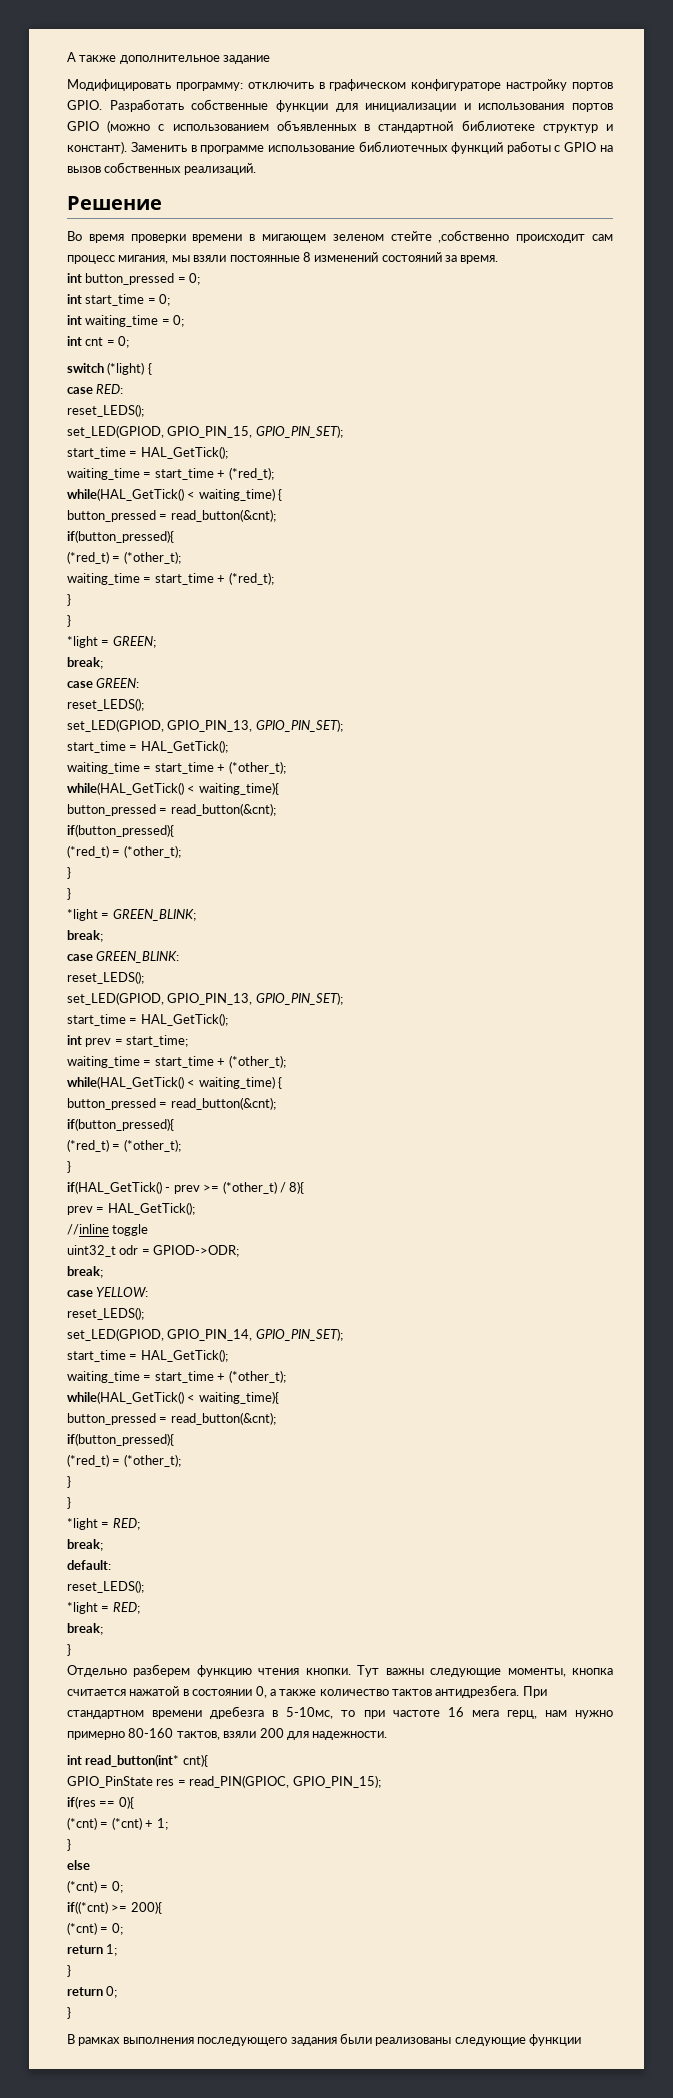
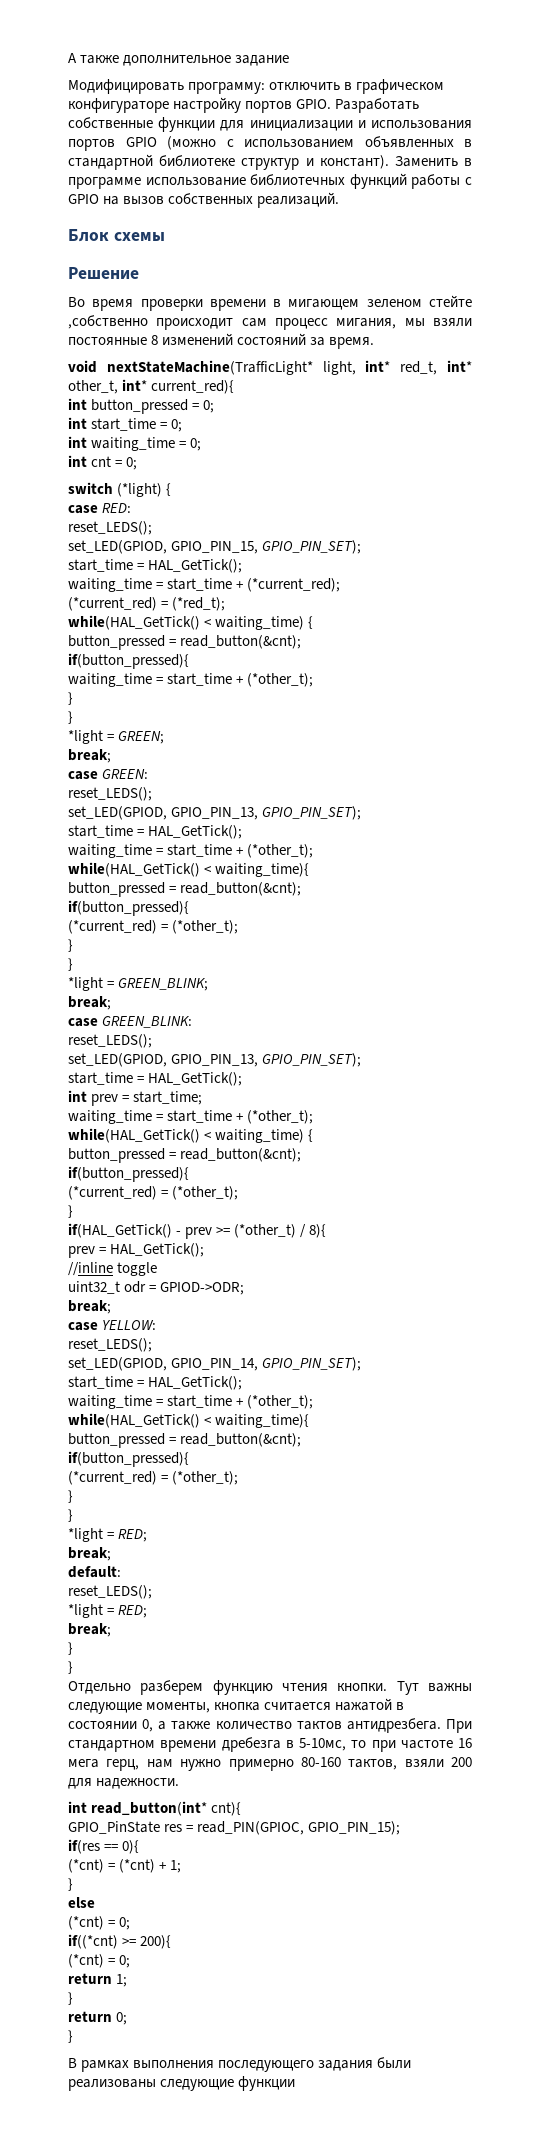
(256, 169) none -> [68,229,165,242] // Блок схемы
(499, 259) none -> [68,360,473,375] [68,379,235,394] // void nextStateMachine(TrafficLight* light, int* red_t, int* other_t, int* current_red){
(226, 474) none -> [247,578,341,592] [68,597,169,611] (*current_red); // (*current_red) =
[67,551,181,564] [67,572,274,585] // (*red_t) = (*other_t); // waiting_time = start_time + (*red_t); -> [68,673,314,687] // waiting_time = start_time + (*other_t);
[67,845,109,858] (*red_t) -> [68,920,157,934] (*current_red)
[67,1139,109,1152] (*red_t) -> [68,1186,157,1200] (*current_red)
[67,1454,109,1467] (*red_t) -> [68,1471,157,1485] (*current_red)
(71, 1650) none -> [68,1661,73,1674] // }

